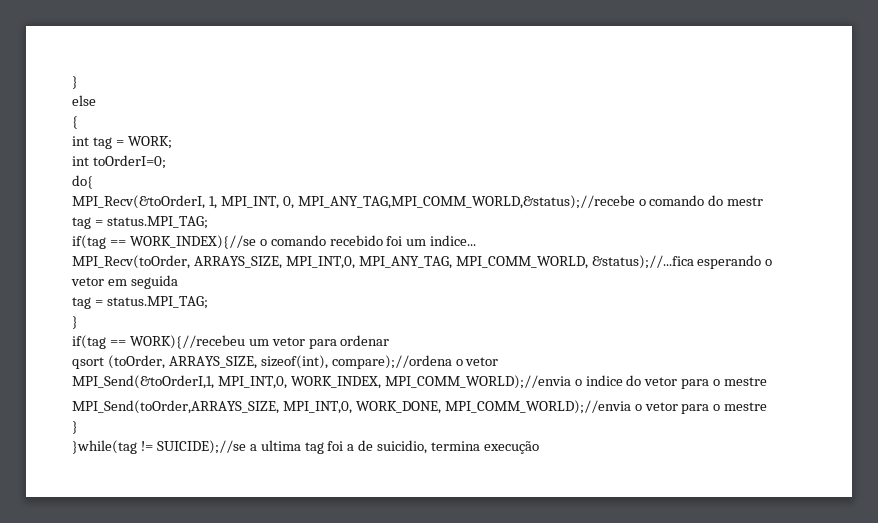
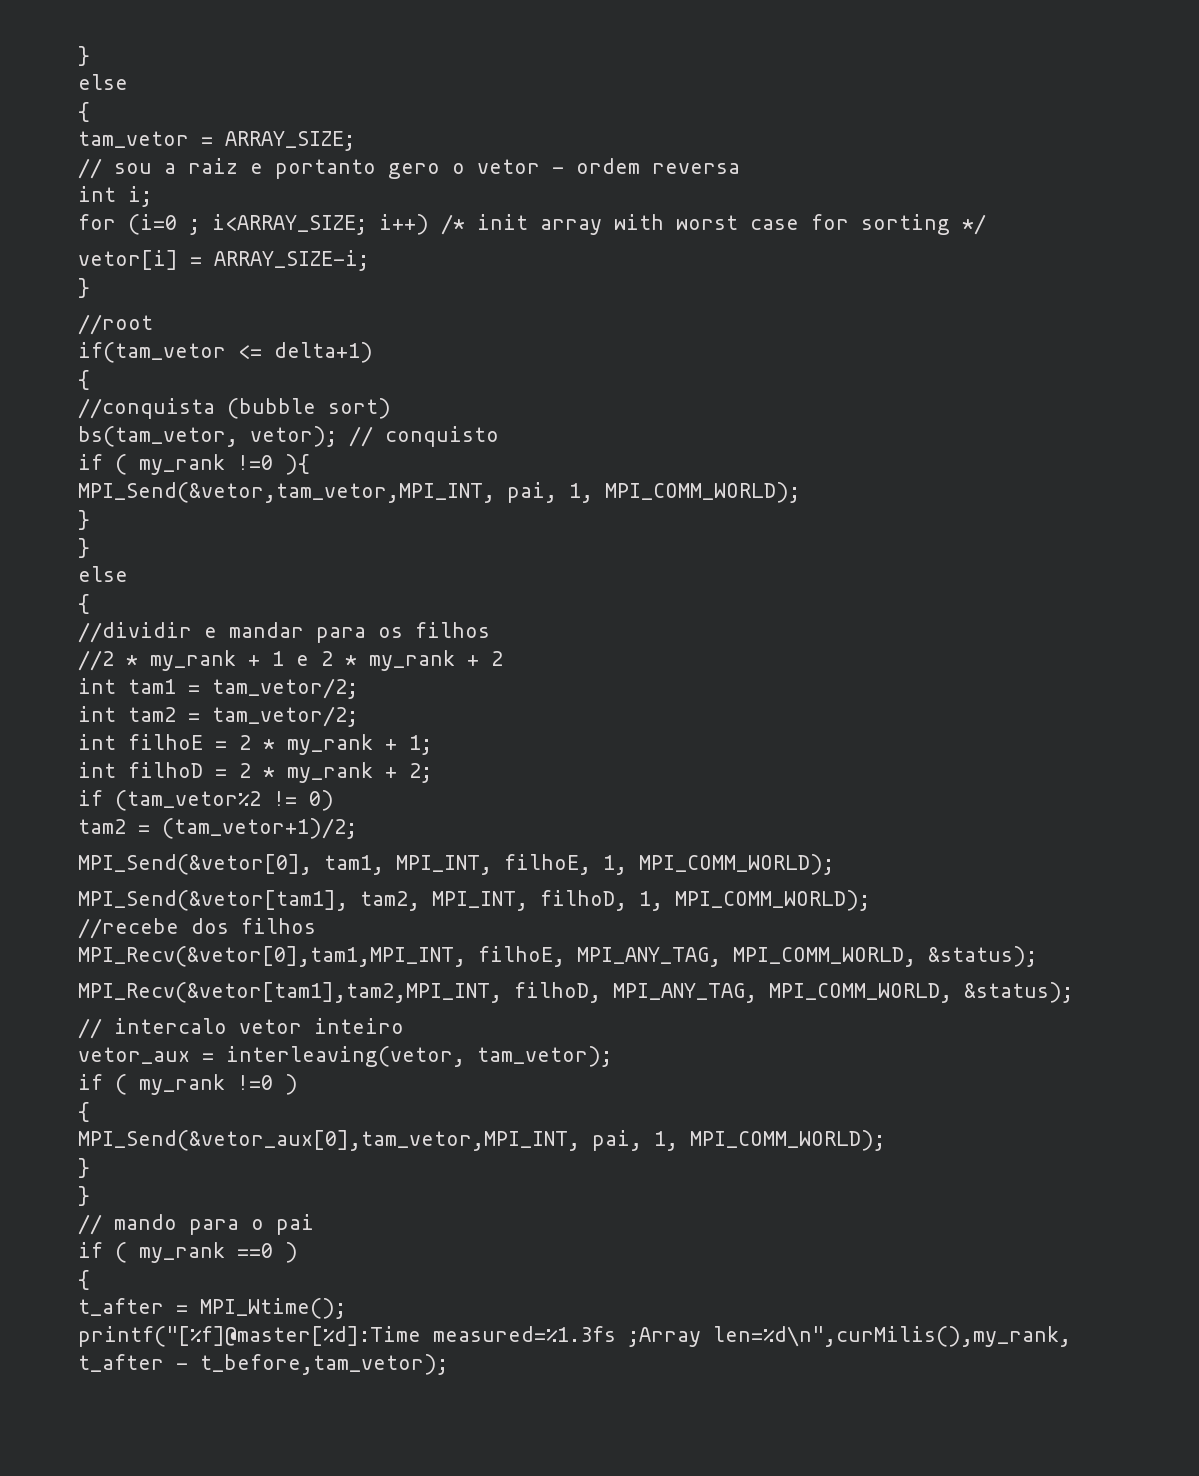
[72,76,78,89] [72,95,96,106] [72,116,78,129] [72,136,172,149] [72,155,166,169] [72,175,93,189] [72,195,764,209] [72,216,208,229] [72,235,477,249] [72,255,773,269] [71,275,178,289] [72,296,208,309] [72,316,78,329] [72,335,390,349] [72,355,499,369] [72,375,768,389] [72,400,768,414] [72,421,78,434] [72,440,540,454] } // else // { // int tag = WORK; // int toOrderI=0; // do{ // MPI_Recv(&toOrderI, 1, MPI_INT, 0, MPI_ANY_TAG,MPI_COMM_WORLD,&status);//recebe o comando do mestr // tag = status.MPI_TAG; // if(tag == WORK_INDEX){//se o comando recebido foi um indice... // MPI_Recv(toOrder, ARRAYS_SIZE, MPI_INT,0, MPI_ANY_TAG, MPI_COMM_WORLD, &status);//...fica esperando o vetor em seguida // tag = status.MPI_TAG; // } // if(tag == WORK){//recebeu um vetor para ordenar // qsort (toOrder, ARRAYS_SIZE, sizeof(int), compare);//ordena o vetor // MPI_Send(&toOrderI,1, MPI_INT,0, WORK_INDEX, MPI_COMM_WORLD);//envia o indice do vetor para o mestre // MPI_Send(toOrder,ARRAYS_SIZE, MPI_INT,0, WORK_DONE, MPI_COMM_WORLD);//envia o vetor para o mestre // } // }while(tag != SUICIDE);//se a ultima tag foi a de suicidio, termina execução -> [78,46,90,66] [78,74,128,90] [78,102,90,122] [78,131,355,151] [78,158,740,179] [78,186,152,207] [78,214,986,235] [78,250,369,271] [78,278,90,298] [78,314,153,335] [78,342,373,363] [78,370,90,390] [78,398,391,419] [78,426,499,447] [78,454,310,475] [78,482,800,503] [78,510,90,530] [78,538,90,558] [78,566,128,582] [78,594,90,614] [78,622,490,643] [78,650,503,671] [78,678,358,699] [78,706,358,727] [78,734,432,755] [78,762,432,783] [78,790,334,811] [78,818,357,839] [78,854,834,875] [78,890,870,911] [78,918,316,939] [78,946,1037,967] [78,982,1073,1003] [78,1018,404,1039] [78,1046,612,1067] [78,1074,298,1095] [78,1102,90,1122] [78,1130,885,1151] [78,1158,90,1178] [78,1186,90,1206] [78,1214,314,1235] [78,1242,298,1263] [78,1270,90,1290] [78,1298,346,1319] [78,1326,1071,1347] [78,1354,448,1375] } // else // { // tam_vetor = ARRAY_SIZE; // // sou a raiz e portanto gero o vetor - ordem reversa // int i; // for (i=0 ; i<ARRAY_SIZE; i++) /* init array with worst case for sorting */ // vetor[i] = ARRAY_SIZE-i; // } // //root // if(tam_vetor <= delta+1) // { // //conquista (bubble sort) // bs(tam_vetor, vetor); // conquisto // if ( my_rank !=0 ){ // MPI_Send(&vetor,tam_vetor,MPI_INT, pai, 1, MPI_COMM_WORLD); // } // } // else // { // //dividir e mandar para os filhos // //2 * my_rank + 1 e 2 * my_rank + 2 // int tam1 = tam_vetor/2; // int tam2 = tam_vetor/2; // int filhoE = 2 * my_rank + 1; // int filhoD = 2 * my_rank + 2; // if (tam_vetor%2 != 0) // tam2 = (tam_vetor+1)/2; // MPI_Send(&vetor[0], tam1, MPI_INT, filhoE, 1, MPI_COMM_WORLD); // MPI_Send(&vetor[tam1], tam2, MPI_INT, filhoD, 1, MPI_COMM_WORLD); // //recebe dos filhos // MPI_Recv(&vetor[0],tam1,MPI_INT, filhoE, MPI_ANY_TAG, MPI_COMM_WORLD, &status); // MPI_Recv(&vetor[tam1],tam2,MPI_INT, filhoD, MPI_ANY_TAG, MPI_COMM_WORLD, &status); // // intercalo vetor inteiro // vetor_aux = interleaving(vetor, tam_vetor); // if ( my_rank !=0 ) // { // MPI_Send(&vetor_aux[0],tam_vetor,MPI_INT, pai, 1, MPI_COMM_WORLD); // } // } // // mando para o pai // if ( my_rank ==0 ) // { // t_after = MPI_Wtime(); // printf("[%f]@master[%d]:Time measured=%1.3fs ;Array len=%d\n",curMilis(),my_rank, t_after - t_before,tam_vetor);

